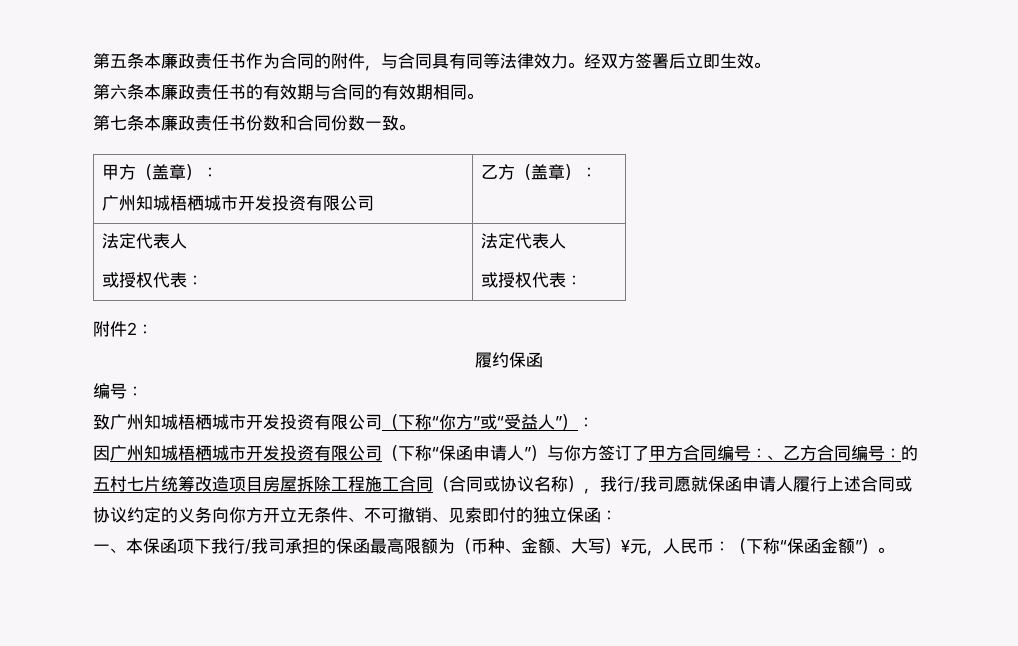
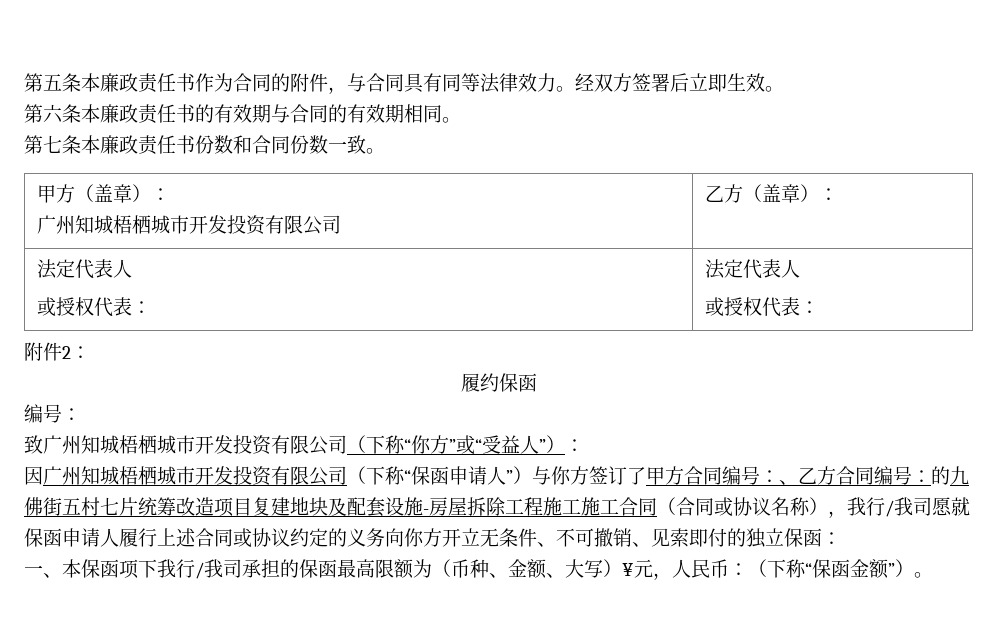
(918, 453) none -> [950,466,969,485] [24,497,62,516] 九佛街
(263, 484) none -> [252,497,429,517] 复建地块及配套设施-
(399, 484) none -> [581,497,619,516] 施工

